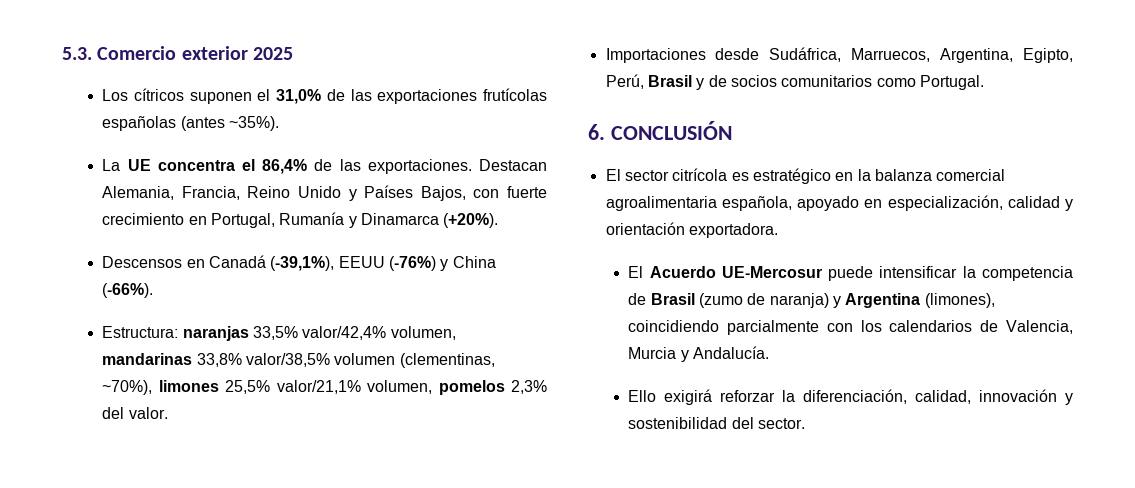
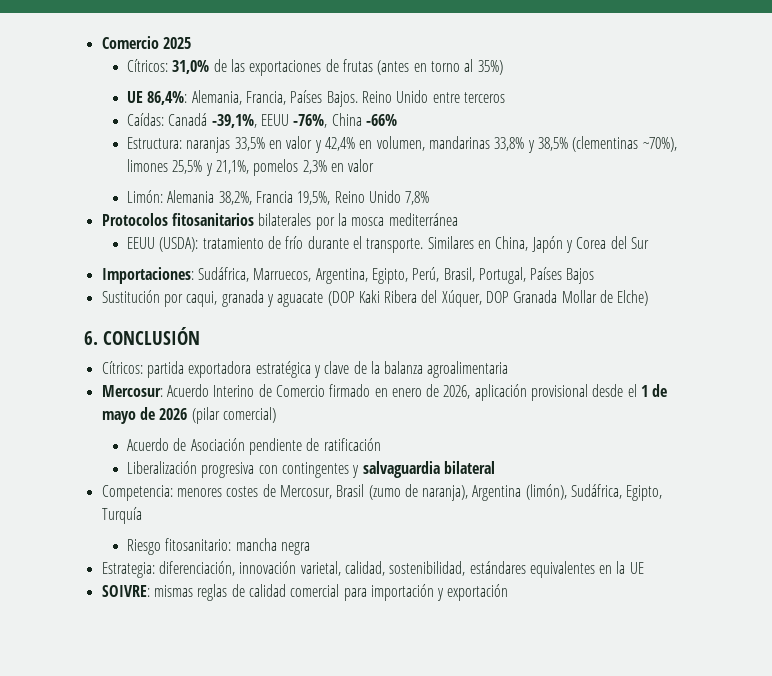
[62,46,294,60] [102,88,548,104] [102,116,279,131] [102,159,548,174] [102,185,548,201] [102,212,499,228] [102,255,496,271] [102,283,154,298] [102,326,456,341] [102,353,495,368] [102,380,548,395] [102,407,168,419] [605,48,760,63] 5.3. Comercio exterior 2025 // Los cítricos suponen el 31,0% de las exportaciones frutícolas españolas (antes ~35%). // La UE concentra el 86,4% de las exportaciones. Destacan Alemania, Francia, Reino Unido y Países Bajos, con fuerte crecimiento en Portugal, Rumanía y Dinamarca (+20%). // Descensos en Canadá (-39,1%), EEUU (-76%) y China (-66%). // Estructura: naranjas 33,5% valor/42,4% volumen, mandarinas 33,8% valor/38,5% volumen (clementinas, ~70%), limones 25,5% valor/21,1% volumen, pomelos 2,3% del valor. // Importaciones desde -> [101,36,191,49] [127,59,503,76] [127,90,505,107] [127,113,398,128] [127,136,677,153] [127,159,375,176] [127,190,430,205] [101,213,458,230] [127,236,649,253] [101,267,194,284] Comercio 2025 // Cítricos: 31,0% de las exportaciones de frutas (antes en torno al 35%) // UE 86,4%: Alemania, Francia, Países Bajos. Reino Unido entre terceros // Caídas: Canadá -39,1%, EEUU -76%, China -66% // Estructura: naranjas 33,5% en valor y 42,4% en volumen, mandarinas 33,8% y 38,5% (clementinas ~70%), limones 25,5% y 21,1%, pomelos 2,3% en valor // Limón: Alemania 38,2%, Francia 19,5%, Reino Unido 7,8% // Protocolos fitosanitarios bilaterales por la mosca mediterránea // EEUU (USDA): tratamiento de frío durante el transporte. Similares en China, Japón y Corea del Sur // Importaciones:
[647,75,984,90] [588,121,732,140] [605,168,854,184] Brasil y de socios comunitarios como Portugal. // 6. CONCLUSIÓN // El sector citrícola es estratégico en -> [443,267,595,284] [101,290,649,307] [84,327,200,345] [101,361,367,378] Brasil, Portugal, Países Bajos // Sustitución por caqui, granada y aguacate (DOP Kaki Ribera del Xúquer, DOP Granada Mollar de Elche) // 6. CONCLUSIÓN // Cítricos: partida exportadora estratégica y clave de
[936,169,1006,181] comercial -> (424, 367) none
[721,195,1073,211] [605,222,778,238] [628,266,1073,281] [628,293,995,308] [628,320,1073,335] [628,346,769,362] [628,389,1073,405] [628,417,805,429] española, apoyado en especialización, calidad y orientación exportadora. // El Acuerdo UE-Mercosur puede intensificar la competencia de Brasil (zumo de naranja) y Argentina (limones), coincidiendo parcialmente con los calendarios de Valencia, Murcia y Andalucía. // Ello exigirá reforzar la diferenciación, calidad, innovación y sostenibilidad del sector. -> [101,384,668,401] [101,407,276,424] [127,438,381,455] [127,461,496,478] [101,484,663,501] [101,507,142,524] [127,538,311,555] [101,561,644,578] [101,584,509,601] // Mercosur: Acuerdo Interino de Comercio firmado en enero de 2026, aplicación provisional desde el 1 de mayo de 2026 (pilar comercial) // Acuerdo de Asociación pendiente de ratificación // Liberalización progresiva con contingentes y salvaguardia bilateral // Competencia: menores costes de Mercosur, Brasil (zumo de naranja), Argentina (limón), Sudáfrica, Egipto, Turquía // Riesgo fitosanitario: mancha negra // Estrategia: diferenciación, innovación varietal, calidad, sostenibilidad, estándares equivalentes en la UE // SOIVRE: mismas reglas de calidad comercial para importación y exportación

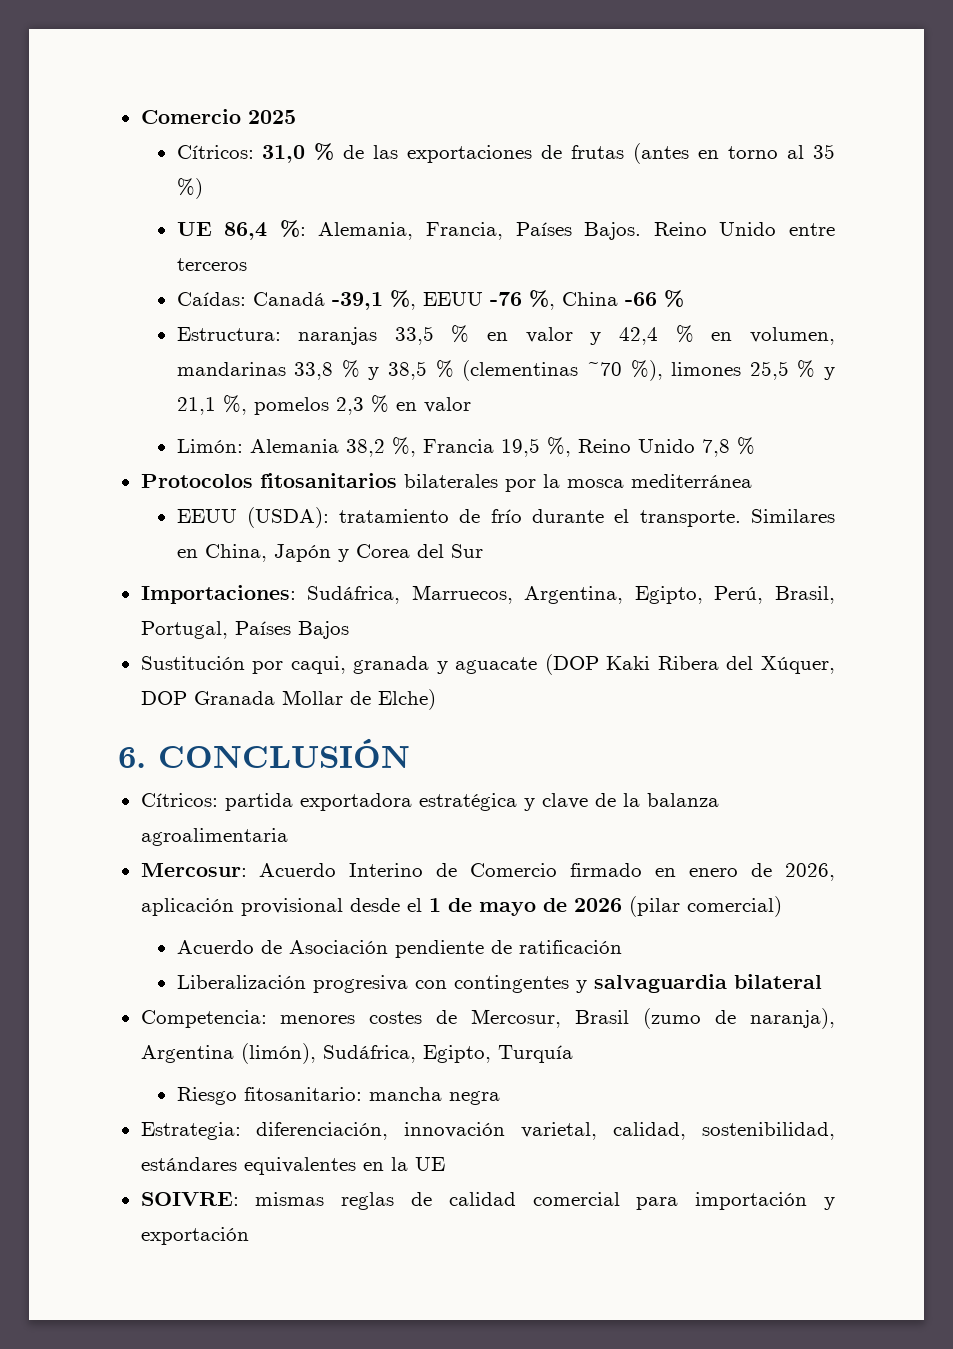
[172,60,210,74] 31,0% -> [262,143,335,163] 31,0 %
[477,60,503,75] [127,91,188,105] 35%) // UE 86,4%: -> [812,144,835,159] [176,178,203,199] [176,220,306,240] 35 %) // UE 86,4 %:
[211,113,398,128] -39,1%, EEUU -76%, China -66% -> [331,290,684,310] -39,1 %, EEUU -76 %, China -66 %
[234,137,265,151] 33,5% -> [394,325,470,345] 33,5 %
[325,137,356,151] 42,4% -> [619,325,694,345] 42,4 %
[494,136,677,153] [127,159,375,176] [127,190,430,205] 33,8% y 38,5% (clementinas ~70%), limones 25,5% y 21,1%, pomelos 2,3% en valor // Limón: Alemania 38,2%, Francia 19,5%, Reino Unido 7,8% -> [294,360,836,381] [176,395,471,415] [176,437,755,457] 33,8 % y 38,5 % (clementinas ~70 %), limones 25,5 % y 21,1 %, pomelos 2,3 % en valor // Limón: Alemania 38,2 %, Francia 19,5 %, Reino Unido 7,8 %

